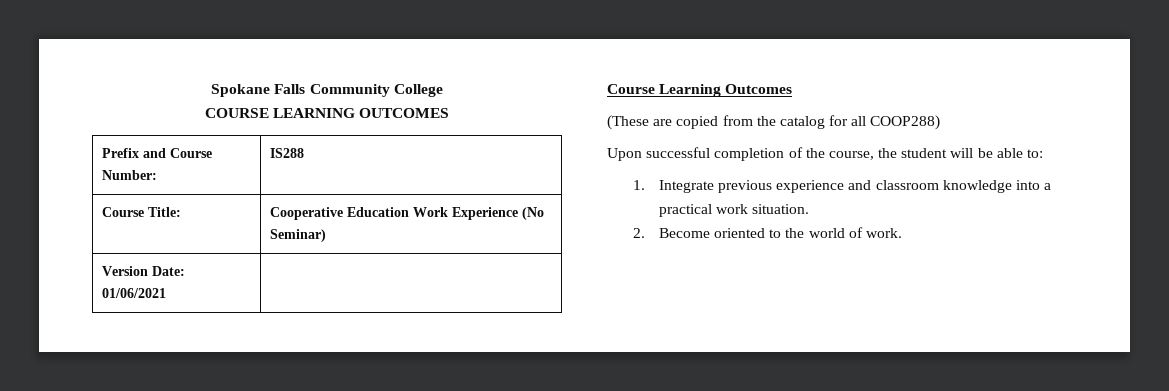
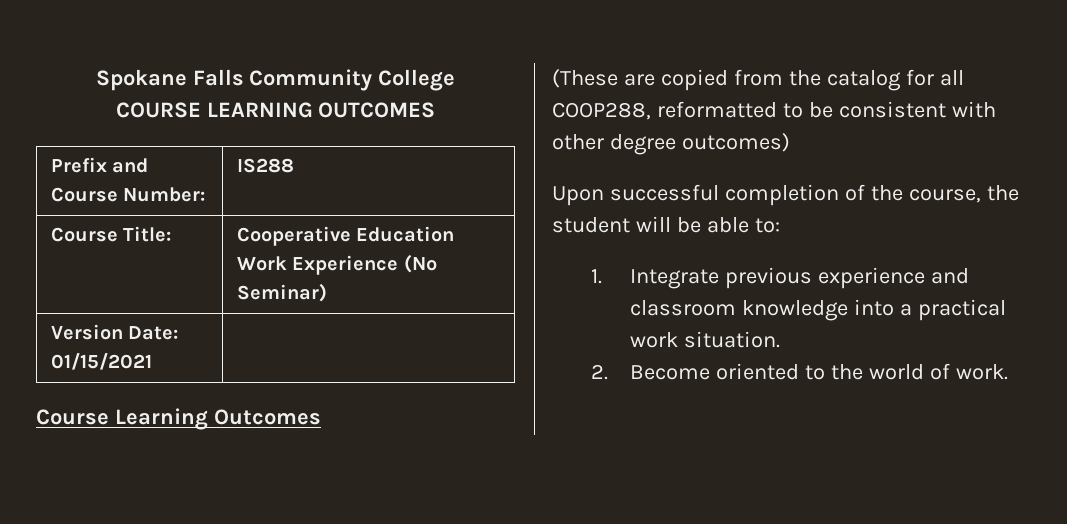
[102,288,167,298] 01/06/2021 -> [50,353,152,370] 01/15/2021
[870,115,941,130] COOP288) -> [552,101,996,120] [552,133,790,155] COOP288, reformatted to be consistent with other degree outcomes)

